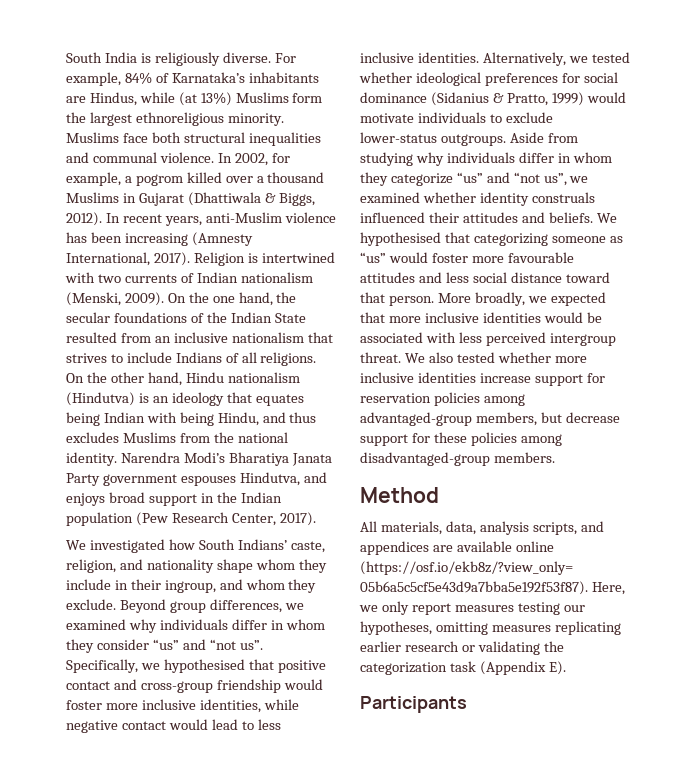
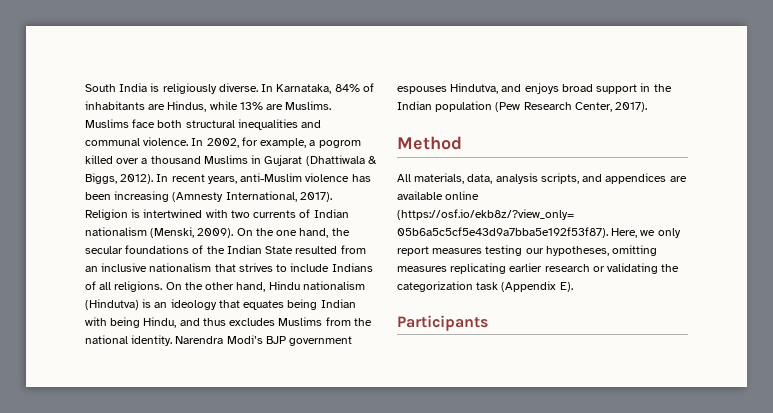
[274,53,296,63] [66,72,121,86] For example, -> [261,84,332,94] In Karnataka,
[171,72,245,83] Karnataka’s -> (374, 87) none
[178,92,323,106] [66,112,284,126] (at 13%) Muslims form the largest ethnoreligious minority. -> [239,101,332,110] 13% are Muslims.
[228,452,332,466] [66,473,100,486] Bharatiya Janata Party -> [265,336,286,344] BJP
[66,539,325,553] [66,559,327,573] [66,579,317,593] [66,599,304,613] [66,619,325,633] [66,639,263,653] [66,659,326,673] [66,679,323,693] [66,699,299,713] [66,719,281,733] [360,52,630,66] [359,72,618,86] [360,92,626,106] [360,112,553,123] [360,132,578,146] [360,152,612,166] [360,172,589,186] [360,192,595,206] [360,212,617,223] [360,232,623,246] [360,252,574,263] [360,272,610,283] [360,292,606,306] [360,312,602,323] [360,332,616,346] [360,352,587,363] [360,372,605,386] [360,392,525,406] [360,412,620,426] [360,432,562,446] [360,452,555,466] // We investigated how South Indians’ caste, religion, and nationality shape whom they include in their ingroup, and whom they exclude. Beyond group differences, we examined why individuals differ in whom they consider “us” and “not us”. Specifically, we hypothesised that positive contact and cross-group friendship would foster more inclusive identities, while negative contact would lead to less inclusive identities. Alternatively, we tested whether ideological preferences for social dominance (Sidanius & Pratto, 1999) would motivate individuals to exclude lower-status outgroups. Aside from studying why individuals differ in whom they categorize “us” and “not us”, we examined whether identity construals influenced their attitudes and beliefs. We hypothesised that categorizing someone as “us” would foster more favourable attitudes and less social distance toward that person. More broadly, we expected that more inclusive identities would be associated with less perceived intergroup threat. We also tested whether more inclusive identities increase support for reservation policies among advantaged-group members, but decrease support for these policies among disadvantaged-group members. -> (648, 107) none

